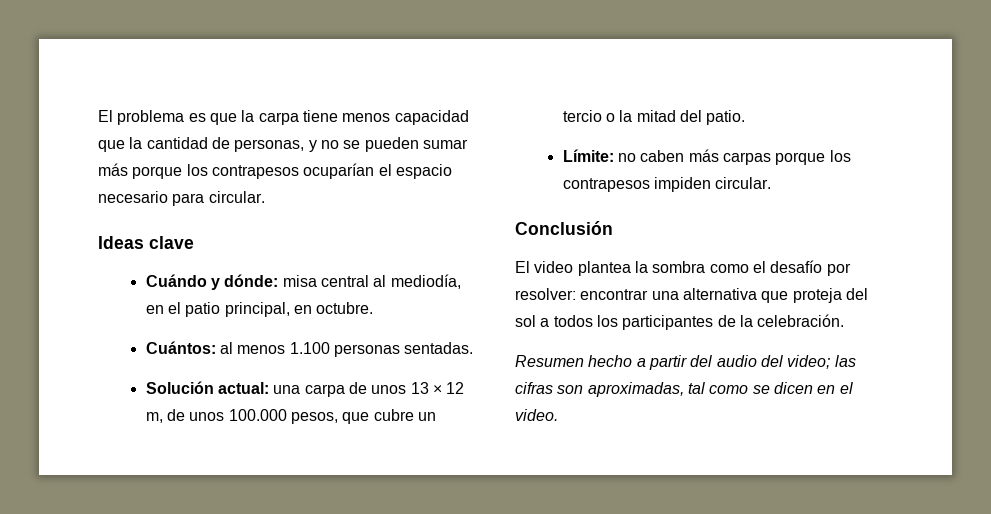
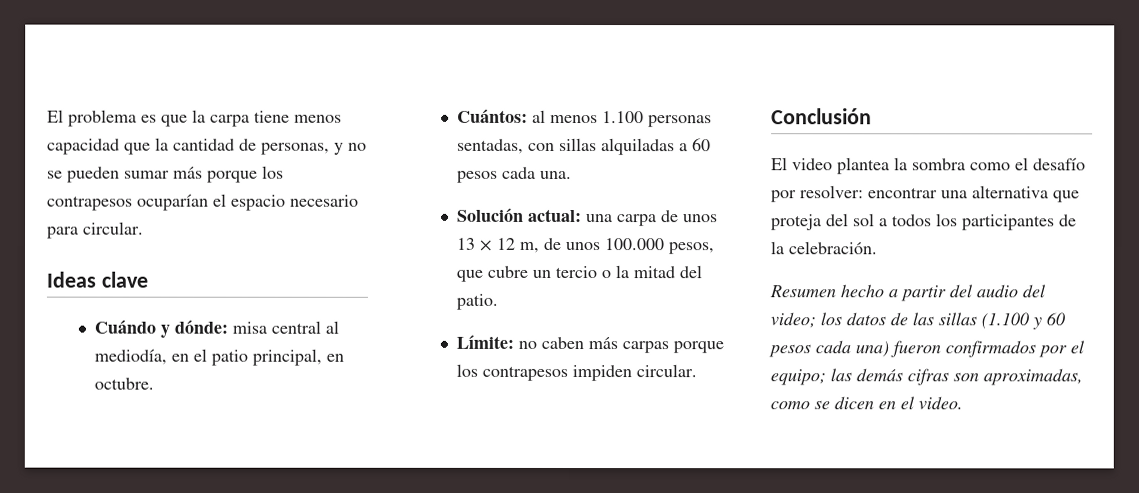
[404,342,474,354] sentadas. -> [457,137,712,156] [457,166,573,183] sentadas, con sillas alquiladas a 60 pesos cada una.
[834,355,856,367] las -> [820,312,1065,330] [768,340,1085,358] [770,368,903,386] los datos de las sillas (1.100 y 60 pesos cada una) fueron confirmados por el equipo; las demás
[687,382,705,394] tal -> (1083, 377) none

